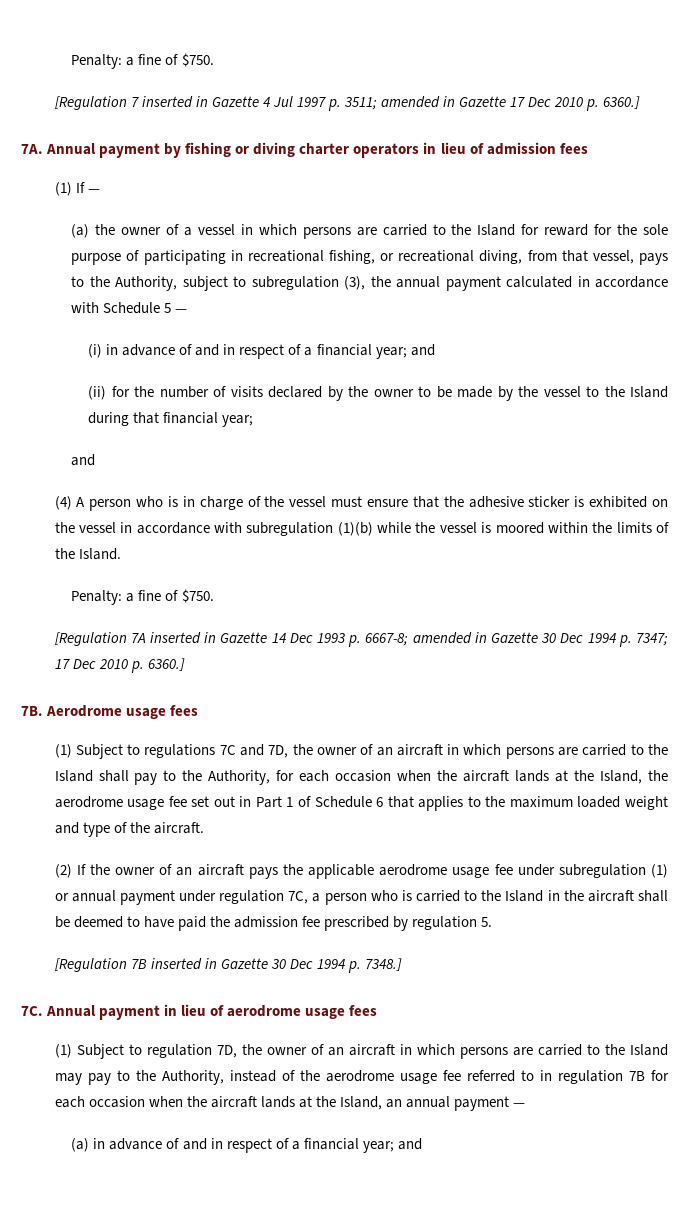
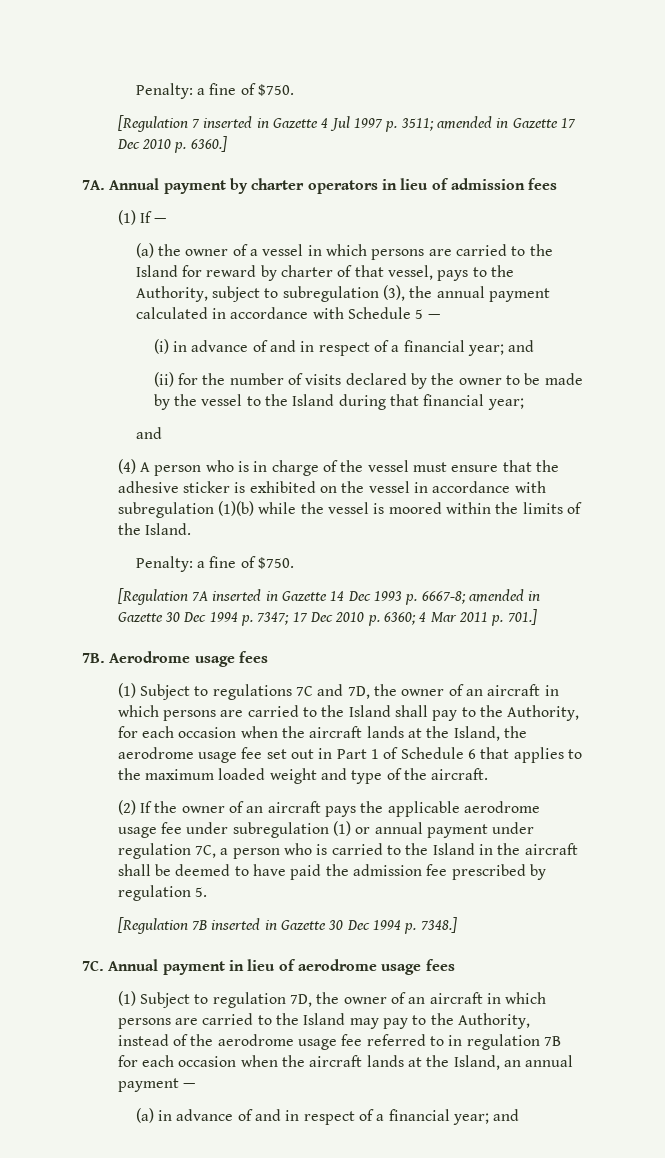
[185,142,296,157] fishing or diving -> (248, 186) none
[594,224,668,235] [71,250,557,265] for the sole purpose of participating in recreational fishing, or recreational diving, from -> [260,265,353,281] by charter of
[147,658,185,671] 6360.] -> [384,609,537,626] 6360; 4 Mar 2011 p. 701.]

